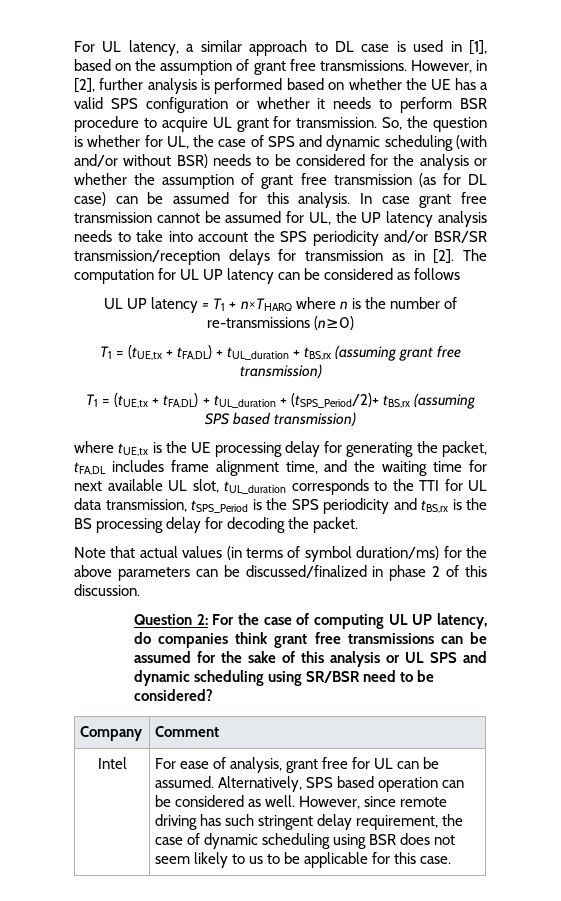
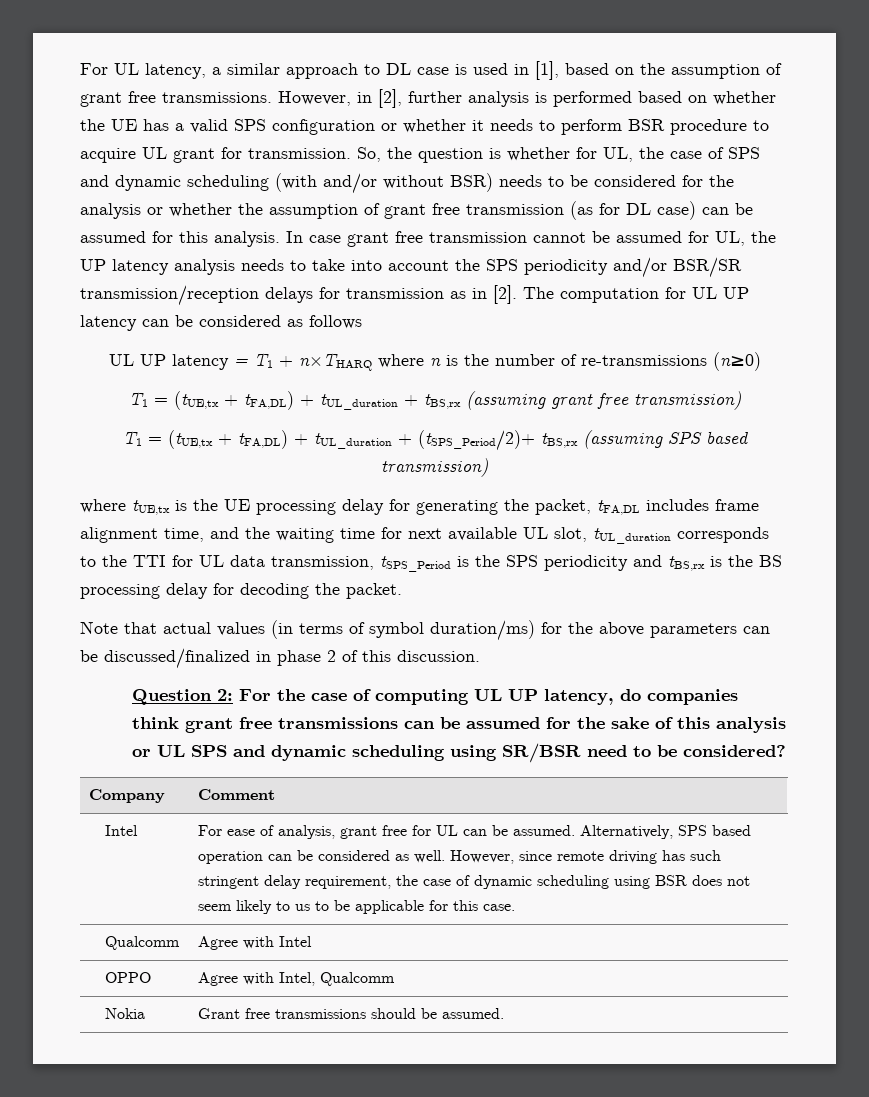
(452, 860) none -> [104,936,180,950] [198,936,313,950] [104,972,151,983] [198,972,396,986] [104,1008,145,1019] [198,1008,505,1019] // Qualcomm | Agree with Intel // OPPO | Agree with Intel, Qualcomm // Nokia | Grant free transmissions should be assumed.

